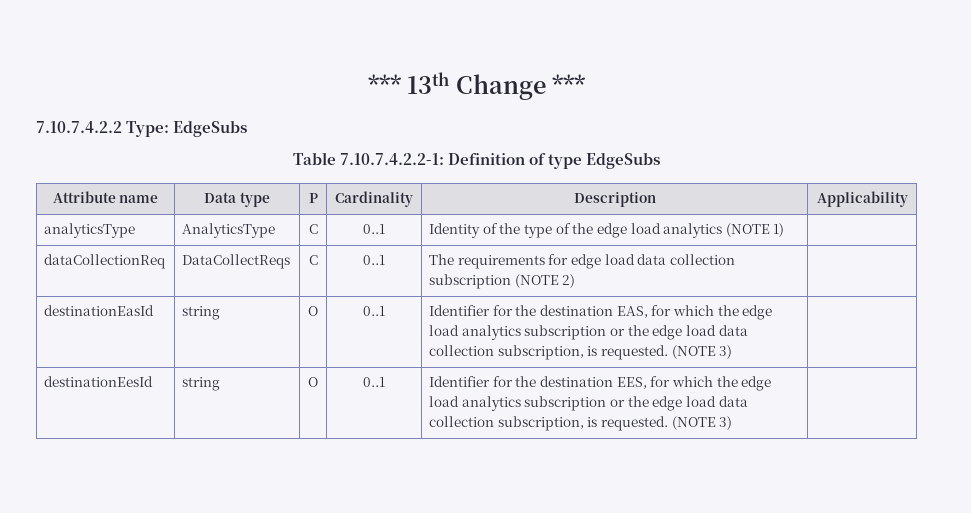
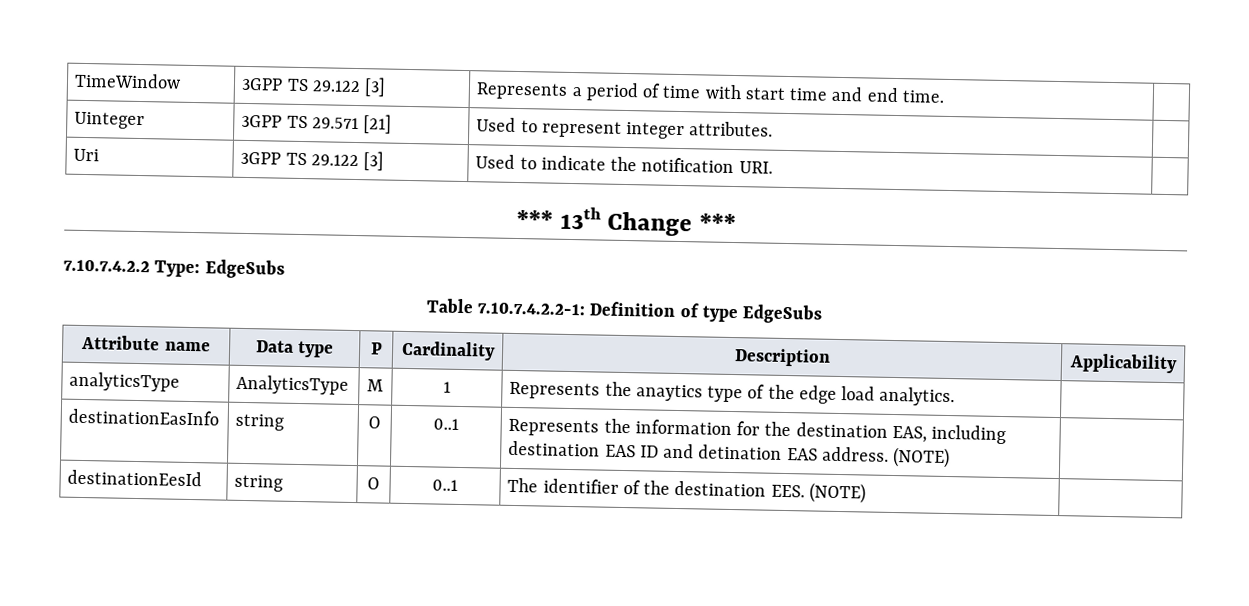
(367, 84) none -> [74,72,182,89] [241,77,387,97] [476,82,944,103] [74,111,146,130] [241,114,393,134] [476,117,774,140] [73,148,100,162] [240,151,385,171] [475,154,773,174] TimeWindow | 3GPP TS 29.122 [3] | Represents a period of time with start time and end time. | // Uinteger | 3GPP TS 29.571 [21] | Used to represent integer attributes. | // Uri | 3GPP TS 29.122 [3] | Used to indicate the notification URI. | //
[308,224,318,234] [363,224,385,234] [429,223,521,238] C | 0..1 | Identity of the -> [367,379,384,392] [443,381,451,393] [509,381,703,402] M | 1 | Represents the anaytics
[663,223,785,238] [44,254,167,269] [182,254,291,269] [308,255,318,265] [363,255,385,265] [429,254,735,269] [429,274,576,289] [44,305,155,316] [182,306,221,320] [308,306,318,316] [363,306,385,316] [429,305,491,316] analytics (NOTE 1) | // dataCollectionReq | DataCollectReqs | C | 0..1 | The requirements for edge load data collection subscription (NOTE 2) | // destinationEasId | string | O | 0..1 | Identifier -> [879,386,956,407] [68,408,220,426] [235,413,285,431] [368,416,381,429] [433,418,459,430] [508,418,732,437] analytics. | // destinationEasInfo | string | O | 0..1 | Represents the information
[651,305,773,320] [429,325,748,340] [429,345,733,360] [44,376,154,387] [182,377,221,391] [308,377,318,387] [363,377,385,387] [429,376,772,391] [429,396,748,411] [429,416,733,431] for which the edge load analytics subscription or the edge load data collection subscription, is requested. (NOTE 3) | // destinationEesId | string | O | 0..1 | Identifier for the destination EES, for which the edge load analytics subscription or the edge load data collection subscription, is requested. (NOTE 3) -> [931,424,1007,445] [508,440,951,469] [67,469,203,487] [234,474,284,492] [367,477,380,490] [432,479,458,491] [507,477,866,504] including destination EAS ID and detination EAS address. (NOTE) | // destinationEesId | string | O | 0..1 | The identifier of the destination EES. (NOTE)

